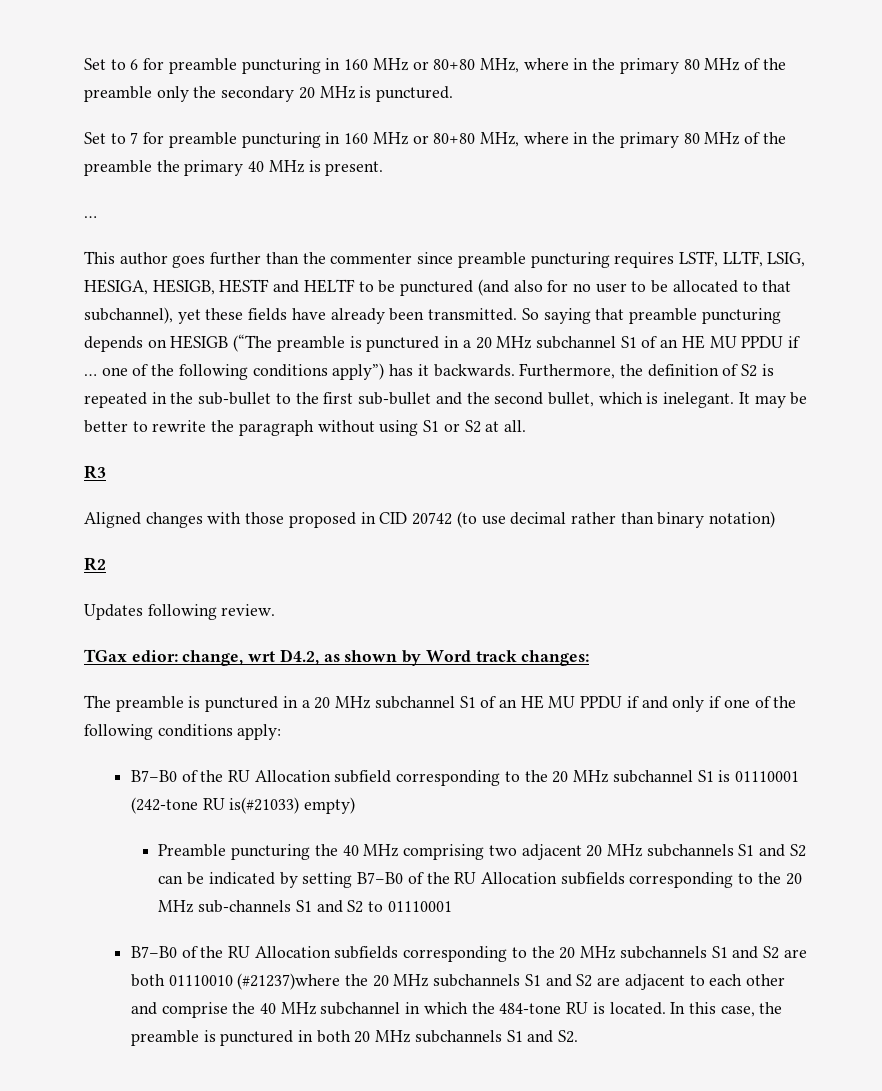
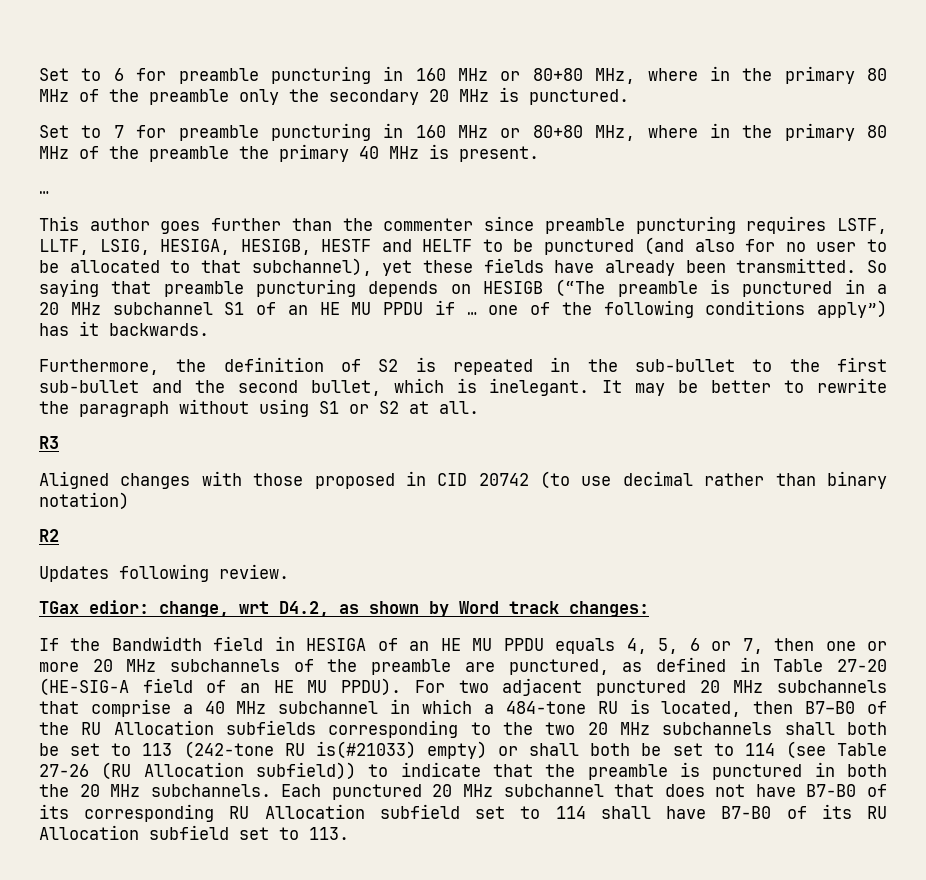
(515, 370) none -> (209, 329) //
[84,695,797,712] [84,724,282,740] [130,770,799,786] [130,797,356,814] [158,844,806,860] [158,872,802,888] [158,900,452,913] [130,946,807,962] [130,973,785,990] [130,1002,755,1018] The preamble is punctured in a 20 MHz subchannel S1 of an HE MU PPDU if and only if one of the following conditions apply: // B7–B0 of the RU Allocation subfield corresponding to the 20 MHz subchannel S1 is 01110001 (242-tone RU is(#21033) empty) // Preamble puncturing the 40 MHz comprising two adjacent 20 MHz subchannels S1 and S2 can be indicated by setting B7–B0 of the RU Allocation subfields corresponding to the 20 MHz sub-channels S1 and S2 to 01110001 // B7–B0 of the RU Allocation subfields corresponding to the 20 MHz subchannels S1 and S2 are both 01110010 (#21237)where the 20 MHz subchannels S1 and S2 are adjacent to each other and comprise the 40 MHz subchannel in which the 484-tone RU is located. In this case, -> [39,636,888,654] [39,657,888,675] [39,678,887,696] [39,699,888,717] [39,720,888,738] [39,741,887,759] [39,762,533,780] If the Bandwidth field in HESIGA of an HE MU PPDU equals 4, 5, 6 or 7, then one or more 20 MHz subchannels of the preamble are punctured, as defined in Table 27-20 (HE-SIG-A field of an HE MU PPDU). For two adjacent punctured 20 MHz subchannels that comprise a 40 MHz subchannel in which a 484-tone RU is located, then B7–B0 of the RU Allocation subfields corresponding to the two 20 MHz subchannels shall both be set to 113 (242-tone RU is(#21033) empty) or shall both be set to 114 (see Table 27-26 (RU Allocation subfield)) to indicate that
[354,1030,579,1043] 20 MHz subchannels S1 and S2. -> [39,784,887,800] [39,804,888,822] [39,825,349,840] the 20 MHz subchannels. Each punctured 20 MHz subchannel that does not have B7-B0 of its corresponding RU Allocation subfield set to 114 shall have B7-B0 of its RU Allocation subfield set to 113.

